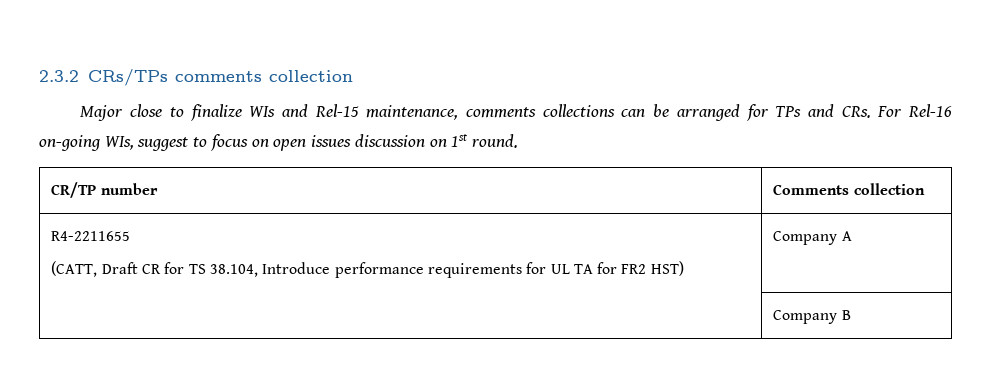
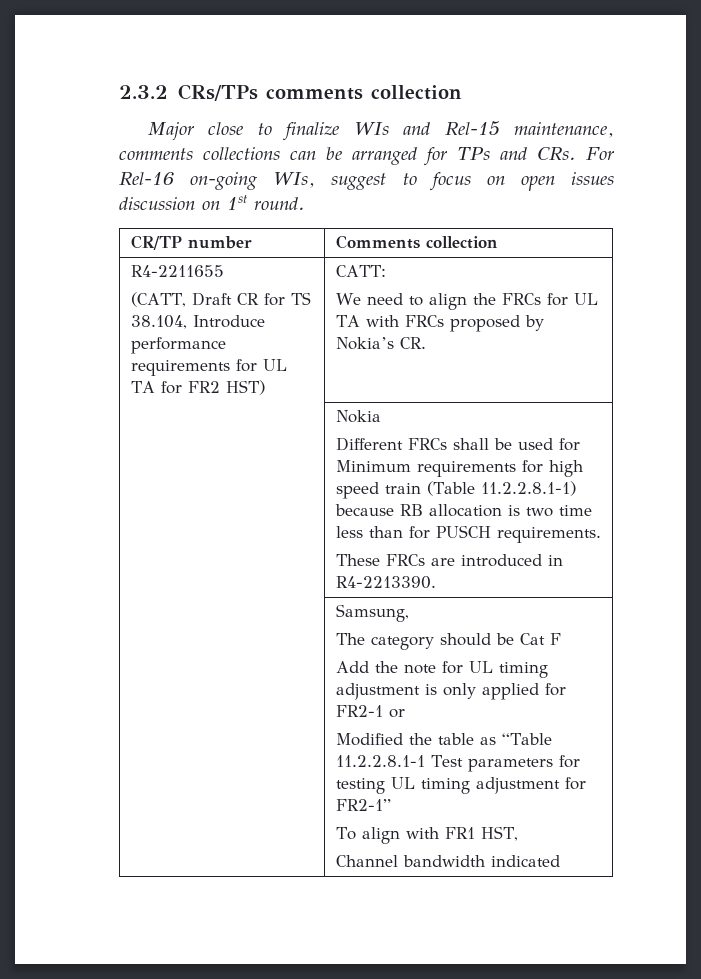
[773,231,852,245] [773,310,851,324] Company A // | Company B -> [335,265,386,277] [335,293,598,310] [335,315,544,332] [335,337,426,350] [335,410,381,423] [335,437,580,451] [335,460,583,477] [335,481,576,499] [334,504,592,517] [335,525,601,543] [335,554,563,567] [335,576,436,589] [335,604,409,622] [335,633,561,650] [335,661,548,678] [335,683,566,700] [335,705,405,718] [335,733,552,746] [335,755,580,772] [335,777,586,794] [335,799,391,811] [335,826,518,844] [335,855,560,867] CATT: // We need to align the FRCs for UL TA with FRCs proposed by Nokia’s CR. // | Nokia // Different FRCs shall be used for Minimum requirements for high speed train (Table 11.2.2.8.1-1) because RB allocation is two time less than for PUSCH requirements. // These FRCs are introduced in R4-2213390. // | Samsung, // The category should be Cat F // Add the note for UL timing adjustment is only applied for FR2-1 or // Modified the table as “Table 11.2.2.8.1-1 Test parameters for testing UL timing adjustment for FR2-1” // To align with FR1 HST, // Channel bandwidth indicated

